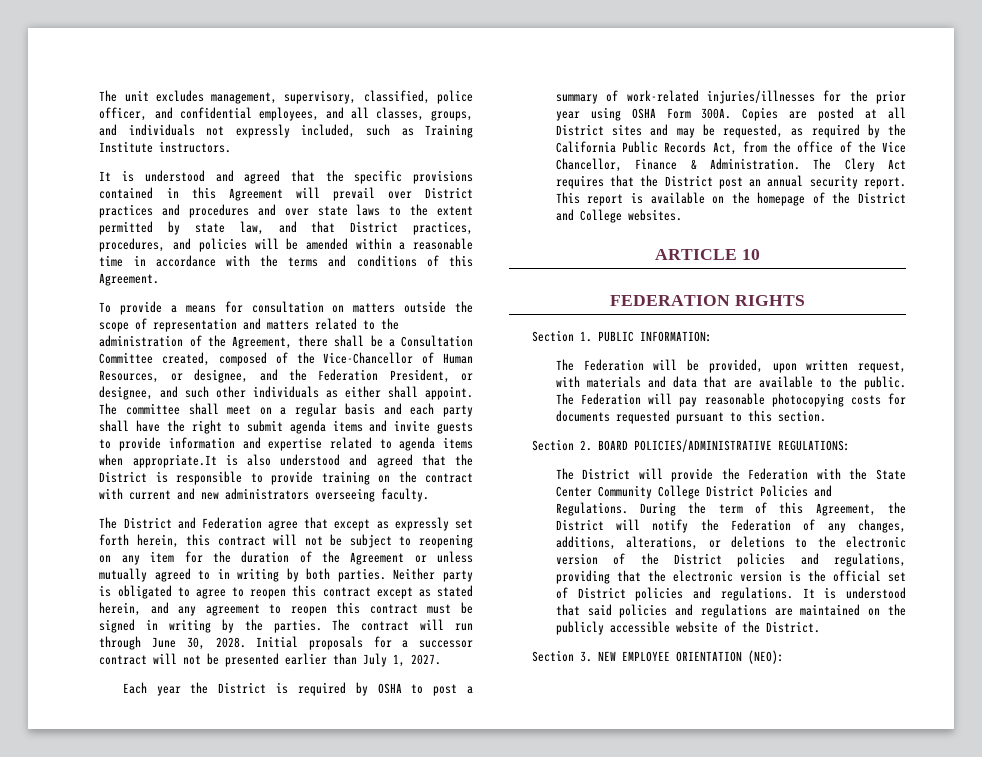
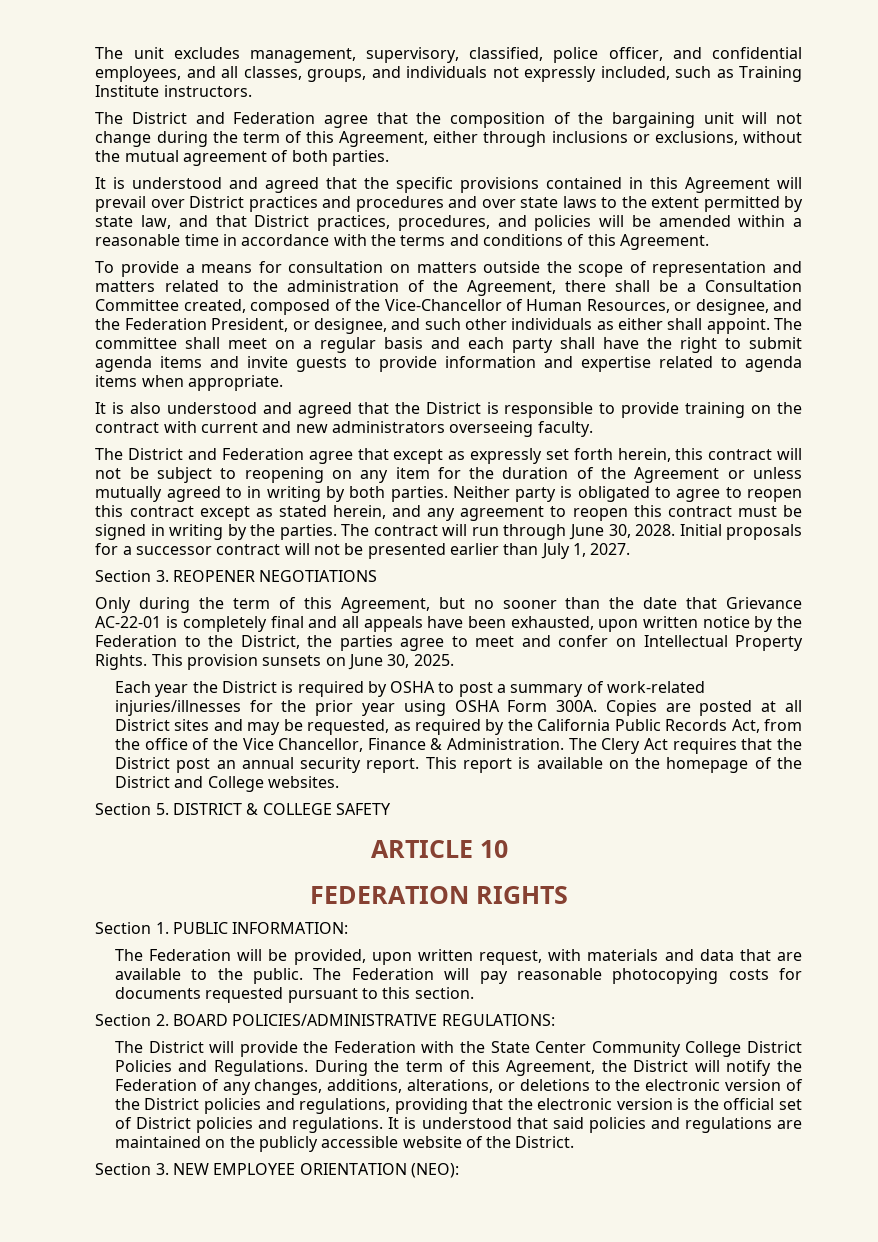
(232, 147) none -> [95,112,802,128] [95,131,802,147] [95,150,390,166] // The District and Federation agree that the composition of the bargaining unit will not change during the term of this Agreement, either through inclusions or exclusions, without the mutual agreement of both parties.
[132,454,217,468] appropriate.It -> [188,375,284,391] [95,402,107,414] appropriate. // It
(442, 659) none -> [95,570,378,582] [95,597,802,613] [95,616,803,632] [95,635,803,651] [95,654,454,670] // Section 3. REOPENER NEGOTIATIONS // Only during the term of this Agreement, but no sooner than the date that Grievance AC-22-01 is completely final and all appeals have been exhausted, upon written notice by the Federation to the District, the parties agree to meet and confer on Intellectual Property Rights. This provision sunsets on June 30, 2025.
(682, 215) none -> [95,803,392,815] // Section 5. DISTRICT & COLLEGE SAFETY

